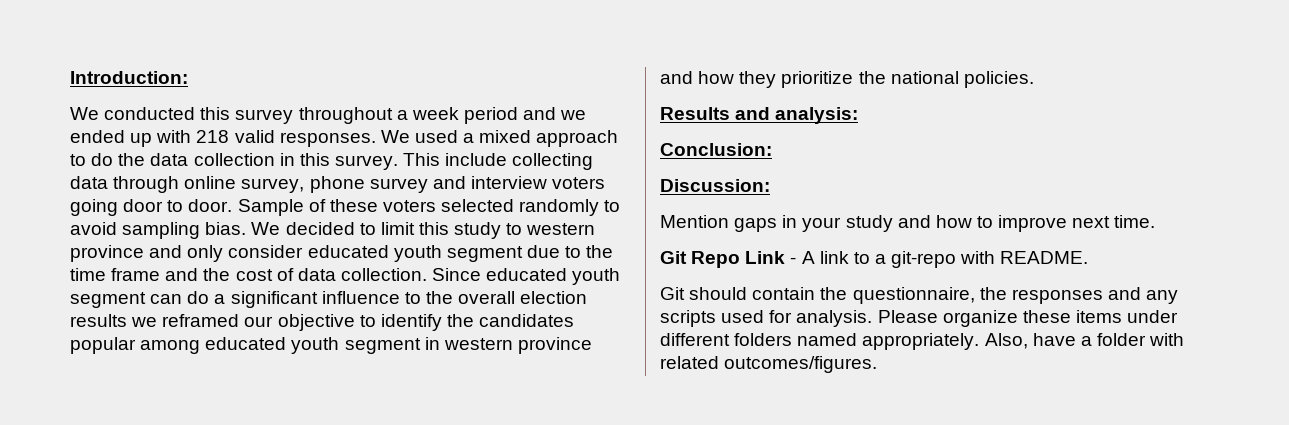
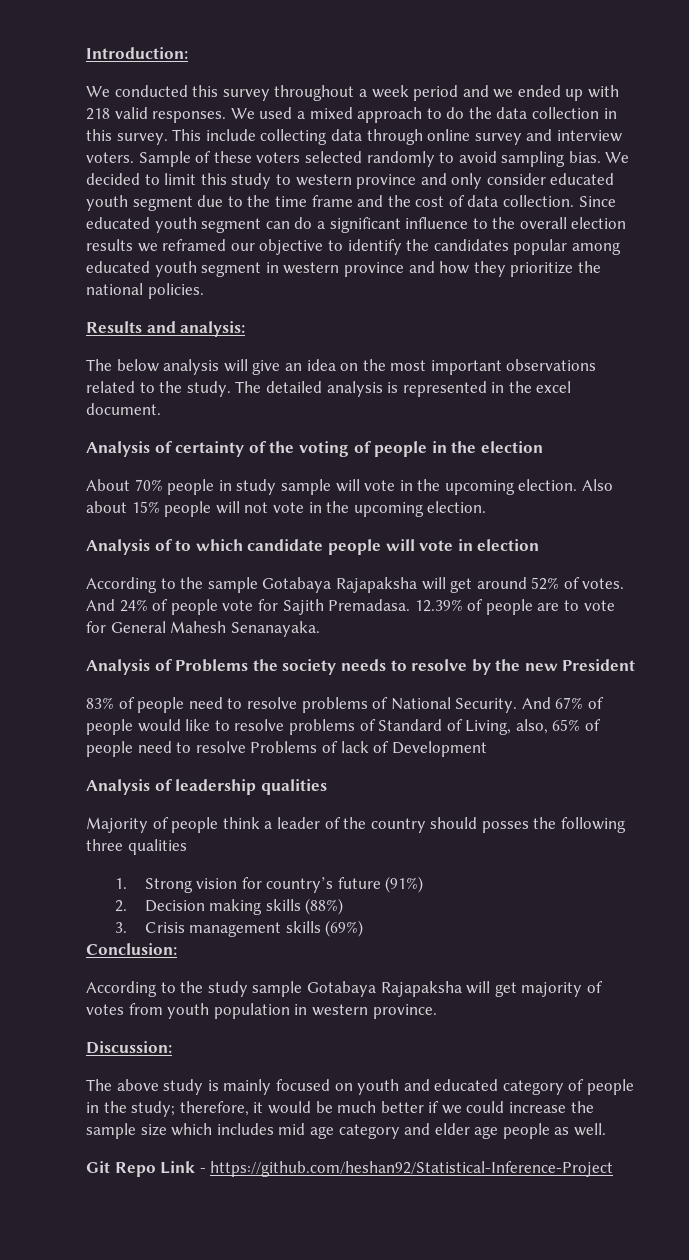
[241,176,365,193] survey, phone -> (471, 135) none
[552,177,606,189] [70,199,233,216] voters going door to door. -> [86,152,134,163] voters.
[660,143,772,156] [660,179,770,192] [660,215,1156,232] [660,251,1089,268] [660,287,1179,304] [660,310,1179,327] [660,333,1185,350] [660,356,878,373] Conclusion: // Discussion: // Mention gaps in your study and how to improve next time. // Git Repo Link - A link to a git-repo with README. // Git should contain the questionnaire, the responses and any scripts used for analysis. Please organize these items under different folders named appropriately. Also, have a folder with related outcomes/figures. -> [86,359,597,375] [86,381,572,397] [86,403,161,415] [86,441,543,457] [86,479,614,495] [86,501,487,517] [86,539,540,555] [86,577,625,593] [86,599,615,615] [86,621,320,637] [86,659,636,675] [86,697,605,713] [86,719,602,735] [86,741,487,757] [86,779,327,795] [86,817,627,833] [86,839,187,855] [115,876,424,893] [115,898,344,915] [115,920,364,937] [86,943,177,955] [86,981,603,997] [86,1003,437,1019] [86,1041,172,1054] [86,1079,635,1095] [86,1101,594,1117] [86,1123,607,1139] [86,1161,614,1177] The below analysis will give an idea on the most important observations related to the study. The detailed analysis is represented in the excel document. // Analysis of certainty of the voting of people in the election // About 70% people in study sample will vote in the upcoming election. Also about 15% people will not vote in the upcoming election. // Analysis of to which candidate people will vote in election // According to the sample Gotabaya Rajapaksha will get around 52% of votes. And 24% of people vote for Sajith Premadasa. 12.39% of people are to vote for General Mahesh Senanayaka. // Analysis of Problems the society needs to resolve by the new President // 83% of people need to resolve problems of National Security. And 67% of people would like to resolve problems of Standard of Living, also, 65% of people need to resolve Problems of lack of Development // Analysis of leadership qualities // Majority of people think a leader of the country should posses the following three qualities // 1. Strong vision for country’s future (91%) // 2. Decision making skills (88%) // 3. Crisis management skills (69%) // Conclusion: // According to the study sample Gotabaya Rajapaksha will get majority of votes from youth population in western province. // Discussion: // The above study is mainly focused on youth and educated category of people in the study; therefore, it would be much better if we could increase the sample size which includes mid age category and elder age people as well. // Git Repo Link - https://github.com/heshan92/Statistical-Inference-Project

